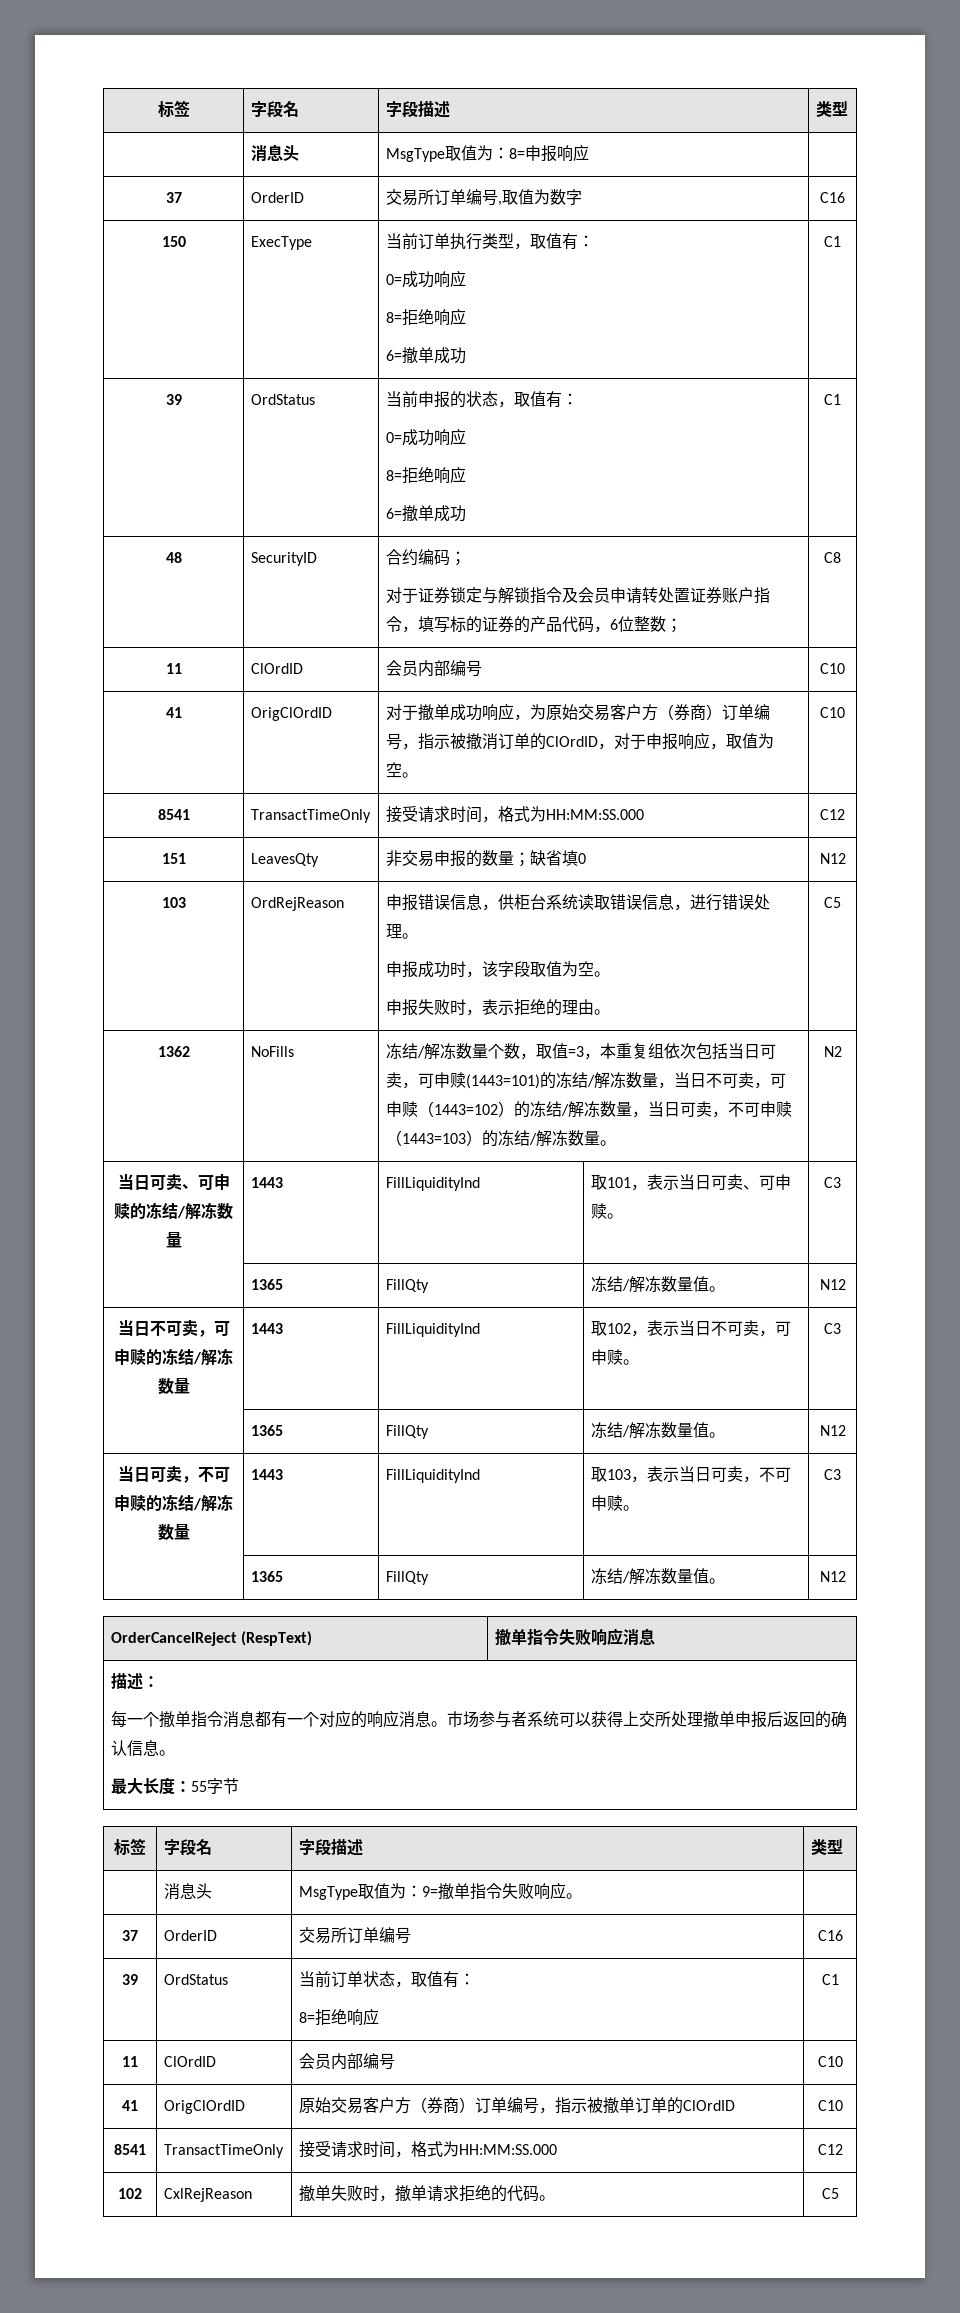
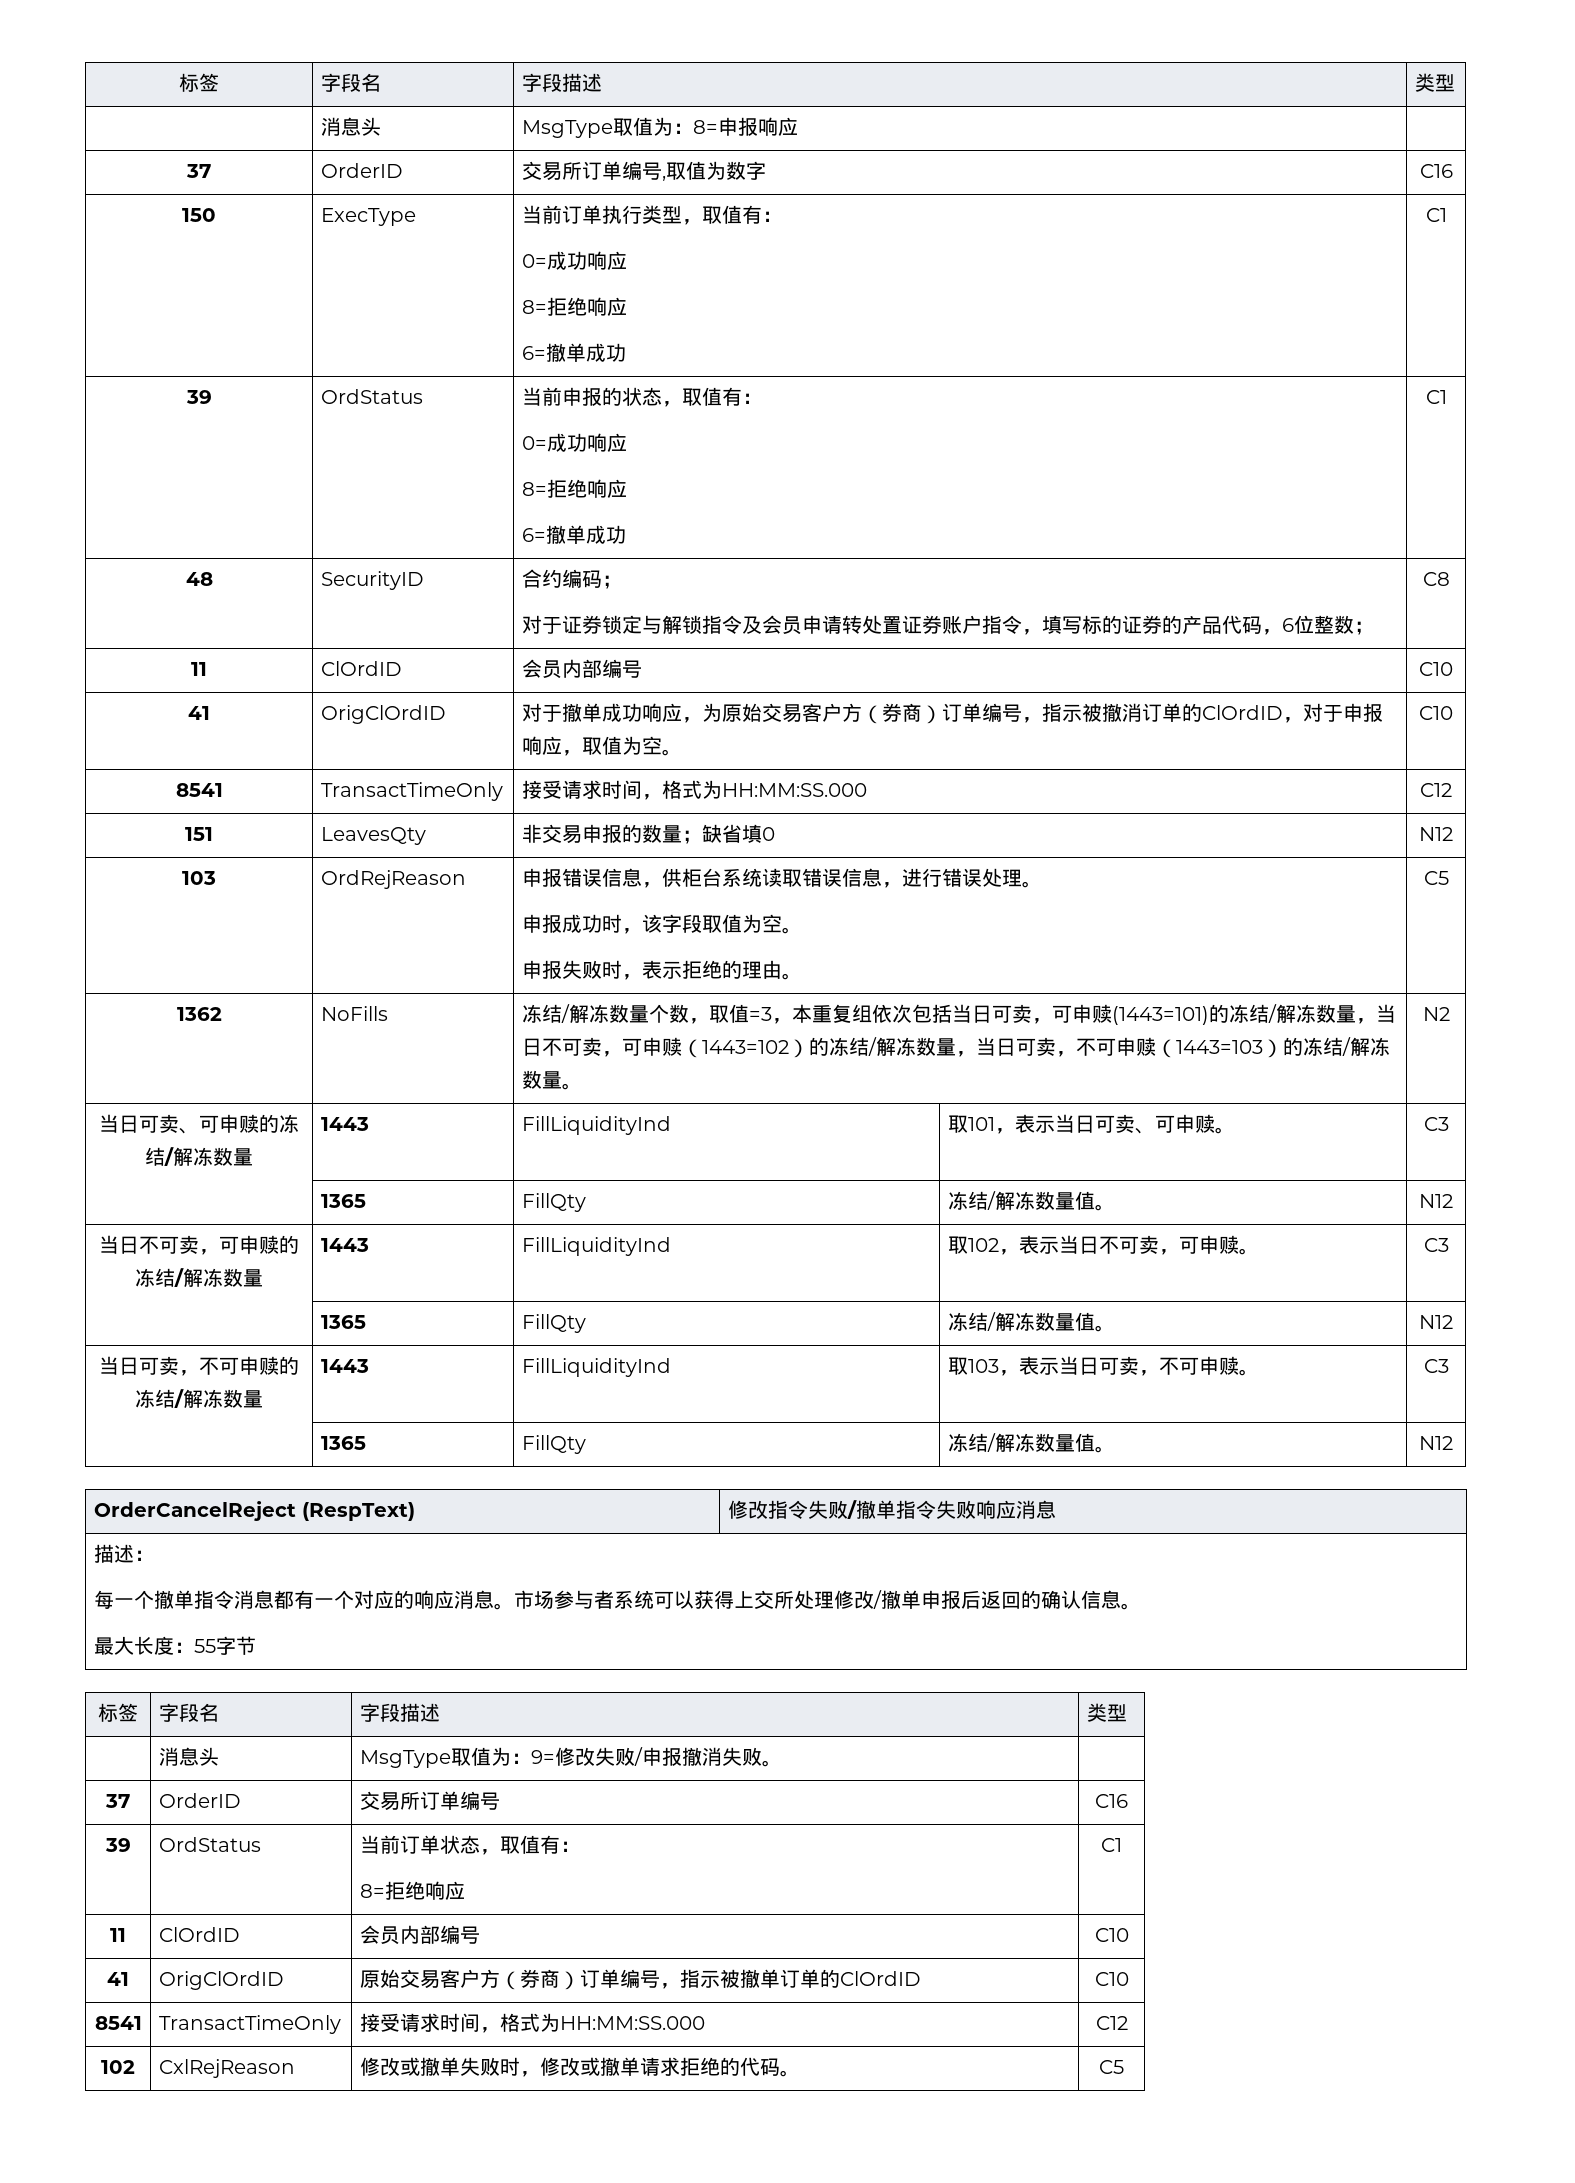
(313, 1638) none -> [727,1500,857,1519] 修改指令失败/
(703, 1719) none -> [833,1590,882,1609] 修改/
[437,1882,566,1900] 撤单指令失败响应 -> [554,1747,762,1766] 修改失败/申报撤消失败
(252, 2195) none -> [359,2057,420,2076] 修改或
(395, 2198) none -> [539,2057,600,2076] 修改或

